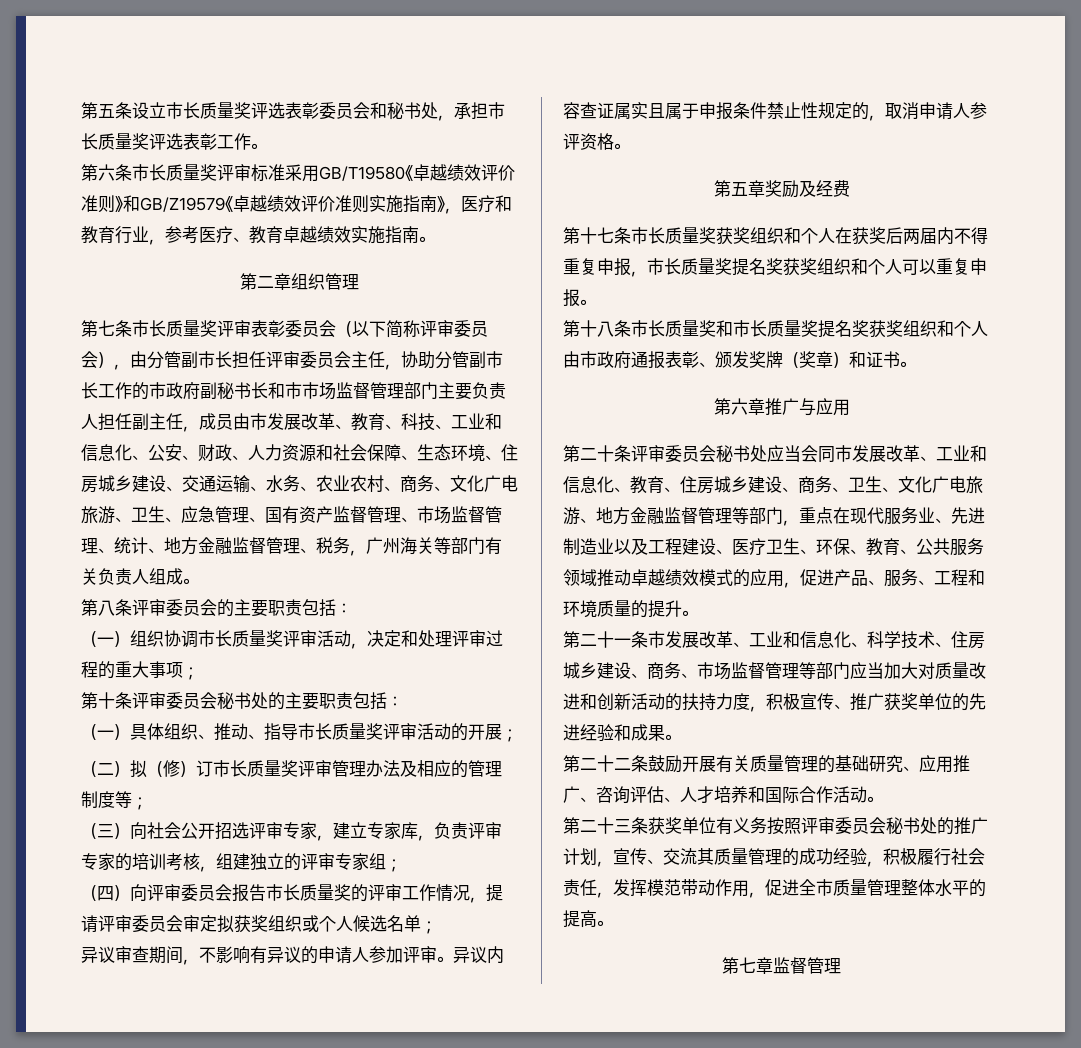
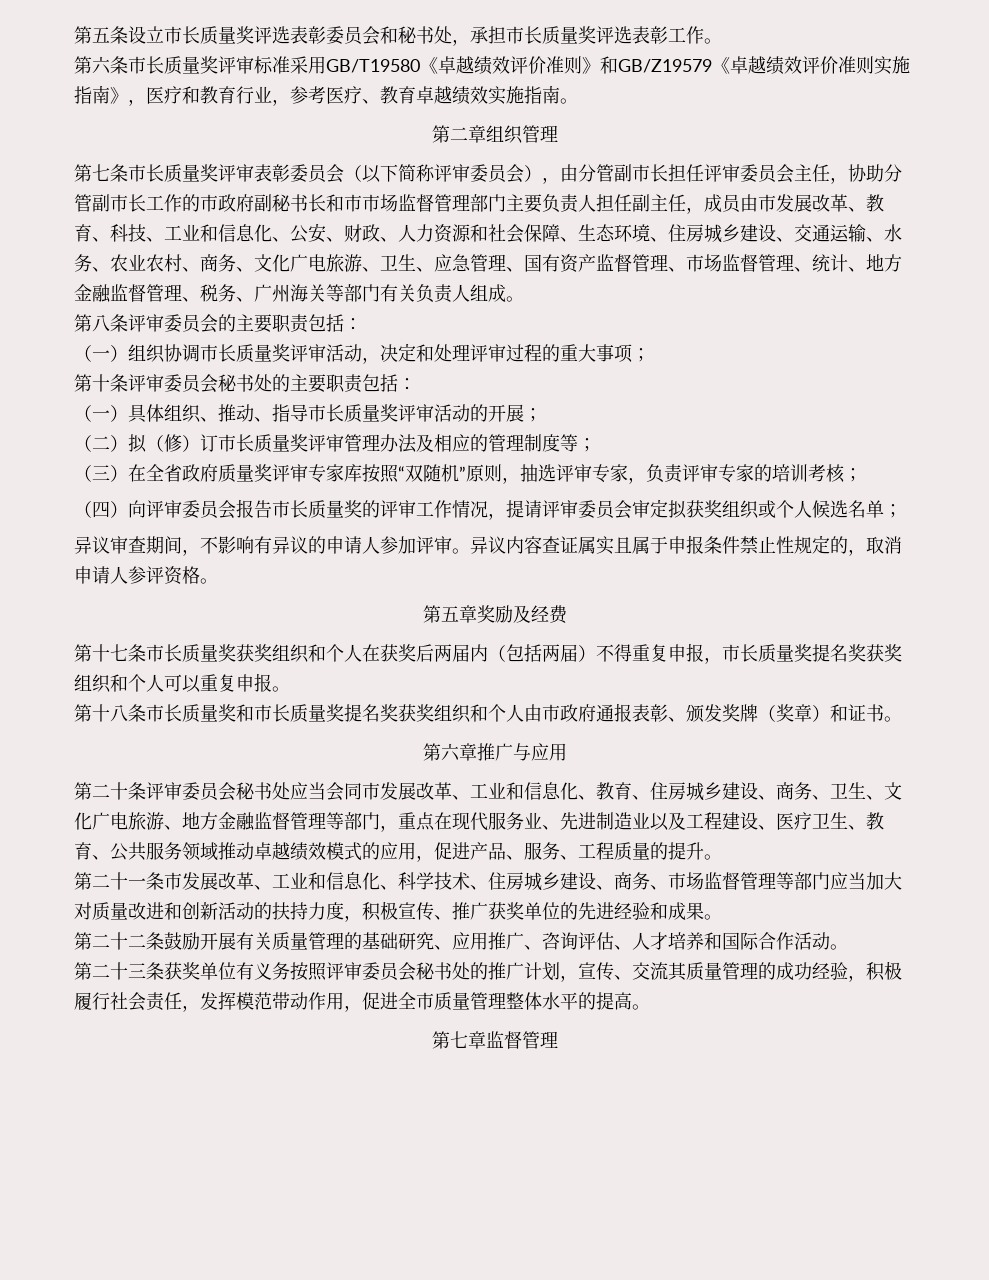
[350,550,366,556] ， -> [236,297,254,302] 、
[130,822,418,841] 向社会公开招选评审专家，建立专家库 -> [128,464,628,484] 在全省政府质量奖评审专家库按照“双随机”原则，抽选评审专家
[200,853,386,872] ，组建独立的评审专家组 -> (845, 473) none
(954, 236) none -> [488,644,596,662] （包括两届）
[816,538,866,555] 环保、 -> (866, 827) none
[968,569,985,586] [563,600,597,618] 和环境 -> (614, 851) none

